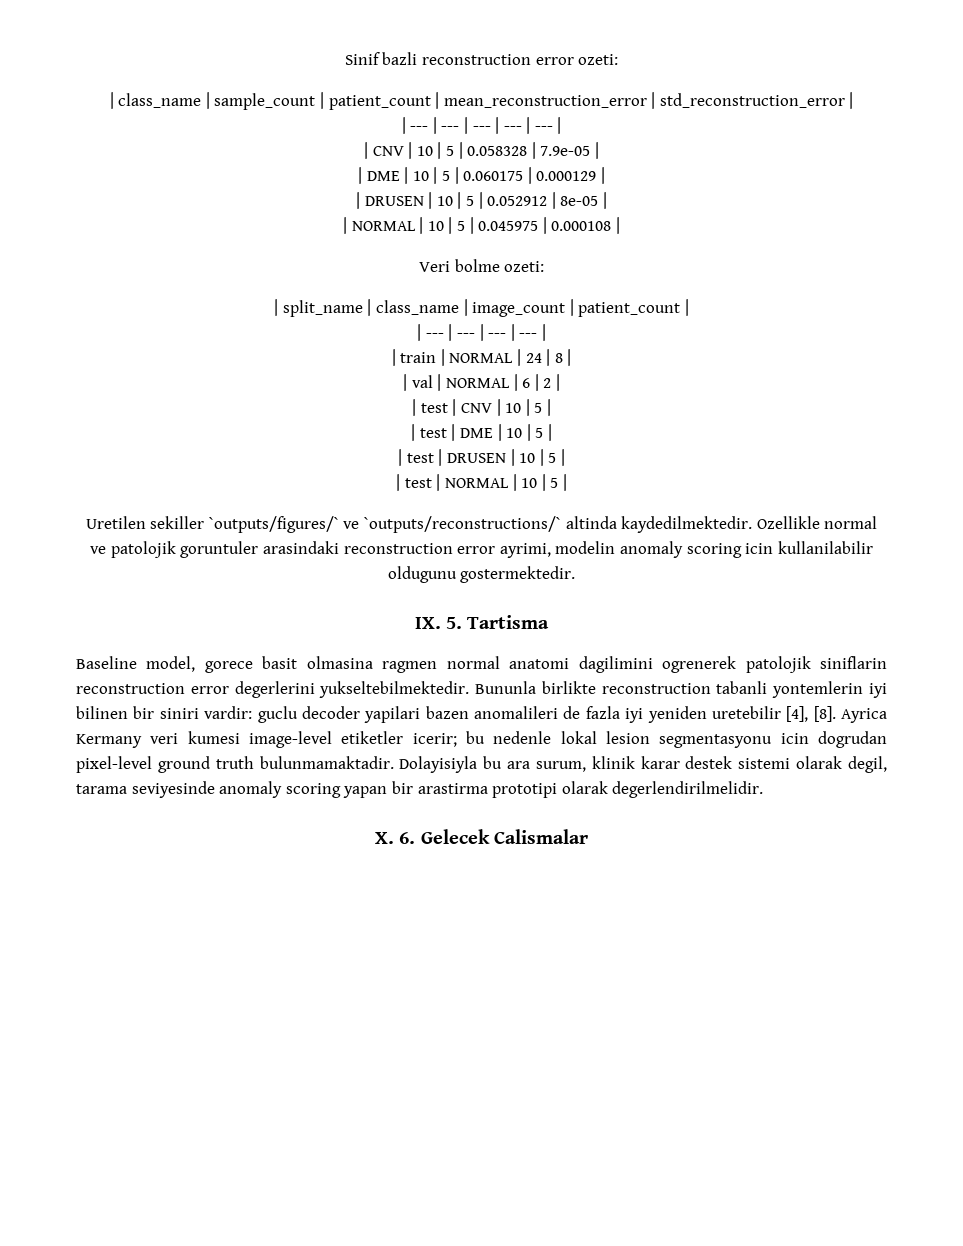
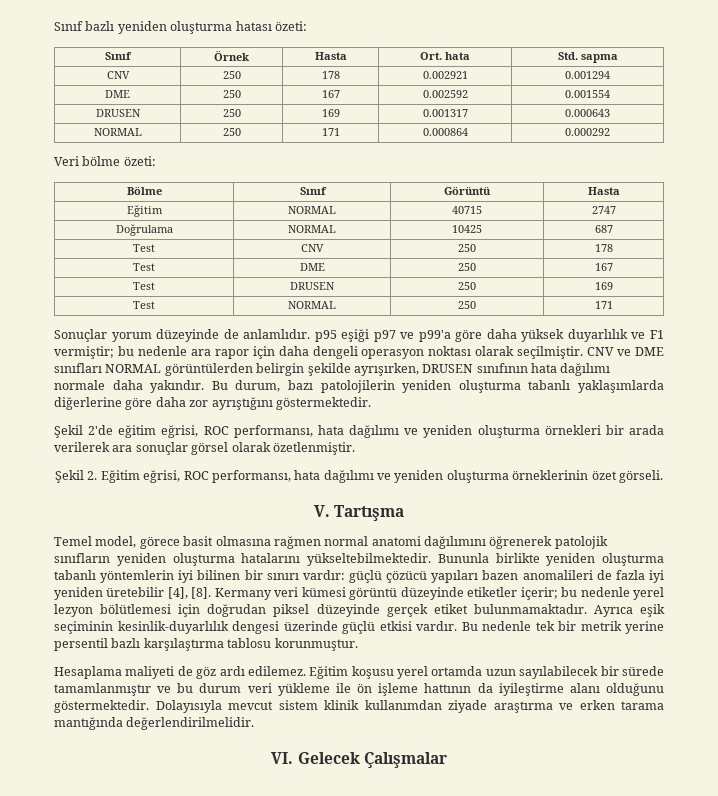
[344,52,619,65] [109,92,854,110] [401,117,562,134] [364,142,599,159] [358,167,605,184] [356,192,607,209] [343,217,620,234] [418,259,545,272] [274,299,689,317] [417,324,546,341] [391,349,572,366] [403,374,560,391] [412,399,551,416] [411,424,552,441] [398,449,565,466] [396,474,567,491] [85,516,878,533] [90,541,873,558] [387,566,576,583] [414,615,550,629] [76,656,887,673] [76,681,888,698] [76,706,421,723] Sinif bazli reconstruction error ozeti: // | class_name | sample_count | patient_count | mean_reconstruction_error | std_reconstruction_error | // | --- | --- | --- | --- | --- | // | CNV | 10 | 5 | 0.058328 | 7.9e-05 | // | DME | 10 | 5 | 0.060175 | 0.000129 | // | DRUSEN | 10 | 5 | 0.052912 | 8e-05 | // | NORMAL | 10 | 5 | 0.045975 | 0.000108 | // Veri bolme ozeti: // | split_name | class_name | image_count | patient_count | // | --- | --- | --- | --- | // | train | NORMAL | 24 | 8 | // | val | NORMAL | 6 | 2 | // | test | CNV | 10 | 5 | // | test | DME | 10 | 5 | // | test | DRUSEN | 10 | 5 | // | test | NORMAL | 10 | 5 | // Uretilen sekiller `outputs/figures/` ve `outputs/reconstructions/` altinda kaydedilmektedir. Ozellikle normal ve patolojik goruntuler arasindaki reconstruction error ayrimi, modelin anomaly scoring icin kullanilabilir oldugunu gostermektedir. // IX. 5. Tartisma // Baseline model, gorece basit olmasina ragmen normal anatomi dagilimini ogrenerek patolojik siniflarin reconstruction error degerlerini yukseltebilmektedir. Bununla birlikte reconstruction tabanli yontemlerin iyi bilinen bir siniri vardir: guclu decoder yapilari -> [54,21,307,34] [105,52,132,60] [214,51,249,61] [314,52,347,60] [420,52,470,60] [557,52,618,63] [106,71,130,79] [222,71,241,79] [321,71,340,79] [422,71,468,79] [565,71,610,79] [105,90,130,98] [222,90,241,98] [321,90,340,98] [422,90,468,98] [565,90,610,98] [95,109,141,117] [222,109,241,117] [321,109,340,117] [422,109,468,117] [565,109,610,117] [93,128,142,136] [222,128,241,136] [321,128,340,136] [422,128,468,136] [565,128,610,136] [54,156,156,166] [126,187,162,195] [299,187,327,195] [444,187,491,195] [587,187,620,195] [126,205,163,217] [288,206,336,214] [452,206,482,214] [591,206,616,214] [115,224,173,236] [288,225,336,233] [452,225,482,233] [594,225,613,233] [133,244,155,252] [301,244,324,252] [458,244,476,252] [594,244,613,252] [133,263,155,271] [299,263,325,271] [458,263,476,271] [594,263,613,271] [133,282,155,290] [290,282,335,290] [458,282,476,290] [594,282,613,290] [133,301,155,309] [288,301,336,309] [458,301,476,309] [594,301,613,309] [54,329,665,342] [54,346,665,359] [54,363,611,376] [54,380,665,393] [54,397,371,410] [54,425,664,438] [54,442,355,455] [55,470,663,483] [313,505,405,522] [54,536,608,549] [54,553,664,566] [54,570,479,583] Sınıf bazlı yeniden oluşturma hatası özeti: // Sınıf | Örnek | Hasta | Ort. hata | Std. sapma // CNV | 250 | 178 | 0.002921 | 0.001294 // DME | 250 | 167 | 0.002592 | 0.001554 // DRUSEN | 250 | 169 | 0.001317 | 0.000643 // NORMAL | 250 | 171 | 0.000864 | 0.000292 // Veri bölme özeti: // Bölme | Sınıf | Görüntü | Hasta // Eğitim | NORMAL | 40715 | 2747 // Doğrulama | NORMAL | 10425 | 687 // Test | CNV | 250 | 178 // Test | DME | 250 | 167 // Test | DRUSEN | 250 | 169 // Test | NORMAL | 250 | 171 // Sonuçlar yorum düzeyinde de anlamlıdır. p95 eşiği p97 ve p99'a göre daha yüksek duyarlılık ve F1 vermiştir; bu nedenle ara rapor için daha dengeli operasyon noktası olarak seçilmiştir. CNV ve DME sınıfları NORMAL görüntülerden belirgin şekilde ayrışırken, DRUSEN sınıfının hata dağılımı normale daha yakındır. Bu durum, bazı patolojilerin yeniden oluşturma tabanlı yaklaşımlarda diğerlerine göre daha zor ayrıştığını göstermektedir. // Şekil 2'de eğitim eğrisi, ROC performansı, hata dağılımı ve yeniden oluşturma örnekleri bir arada verilerek ara sonuçlar görsel olarak özetlenmiştir. // Şekil 2. Eğitim eğrisi, ROC performansı, hata dağılımı ve yeniden oluşturma örneklerinin özet görseli. // V. Tartışma // Temel model, görece basit olmasına rağmen normal anatomi dağılımını öğrenerek patolojik sınıfların yeniden oluşturma hatalarını yükseltebilmektedir. Bununla birlikte yeniden oluşturma tabanlı yöntemlerin iyi bilinen bir sınırı vardır: güçlü çözücü yapıları
[711,706,781,719] uretebilir -> [106,587,165,597] üretebilir
[841,708,887,723] Ayrica -> (212, 593) none
[187,731,887,748] [76,756,887,773] [76,781,764,798] [375,829,588,844] kumesi image-level etiketler icerir; bu nedenle lokal lesion segmentasyonu icin dogrudan pixel-level ground truth bulunmamaktadir. Dolayisiyla bu ara surum, klinik karar destek sistemi olarak degil, tarama seviyesinde anomaly scoring yapan bir arastirma prototipi olarak degerlendirilmelidir. // X. 6. Gelecek Calismalar -> [301,587,664,600] [54,604,666,617] [54,621,664,634] [54,638,358,651] [54,666,664,679] [54,683,664,696] [54,700,664,713] [54,717,255,730] [271,752,447,769] kümesi görüntü düzeyinde etiketler içerir; bu nedenle yerel lezyon bölütlemesi için doğrudan piksel düzeyinde gerçek etiket bulunmamaktadır. Ayrıca eşik seçiminin kesinlik-duyarlılık dengesi üzerinde güçlü etkisi vardır. Bu nedenle tek bir metrik yerine persentil bazlı karşılaştırma tablosu korunmuştur. // Hesaplama maliyeti de göz ardı edilemez. Eğitim koşusu yerel ortamda uzun sayılabilecek bir sürede tamamlanmıştır ve bu durum veri yükleme ile ön işleme hattının da iyileştirme alanı olduğunu göstermektedir. Dolayısıyla mevcut sistem klinik kullanımdan ziyade araştırma ve erken tarama mantığında değerlendirilmelidir. // VI. Gelecek Çalışmalar

